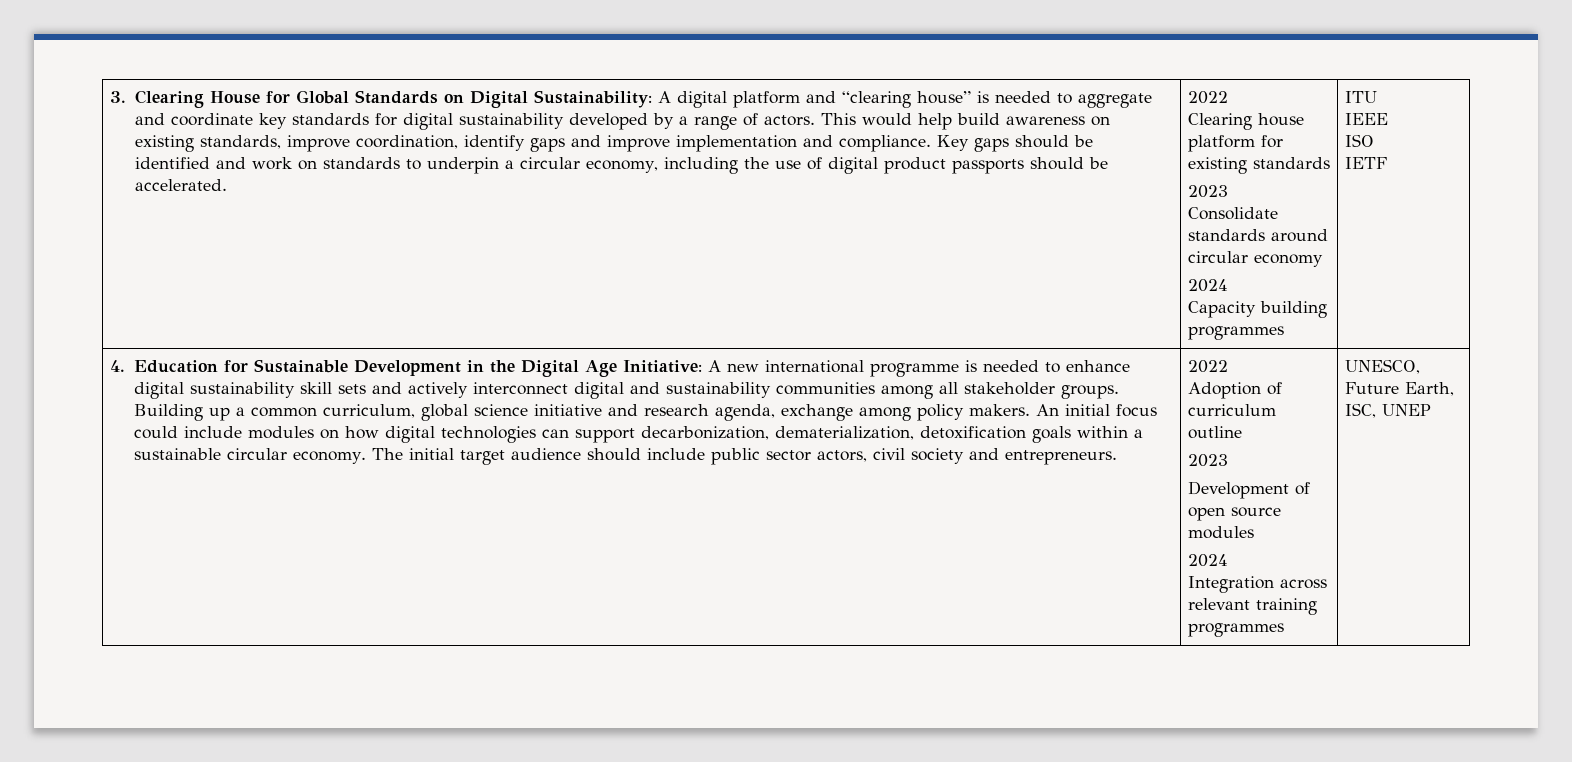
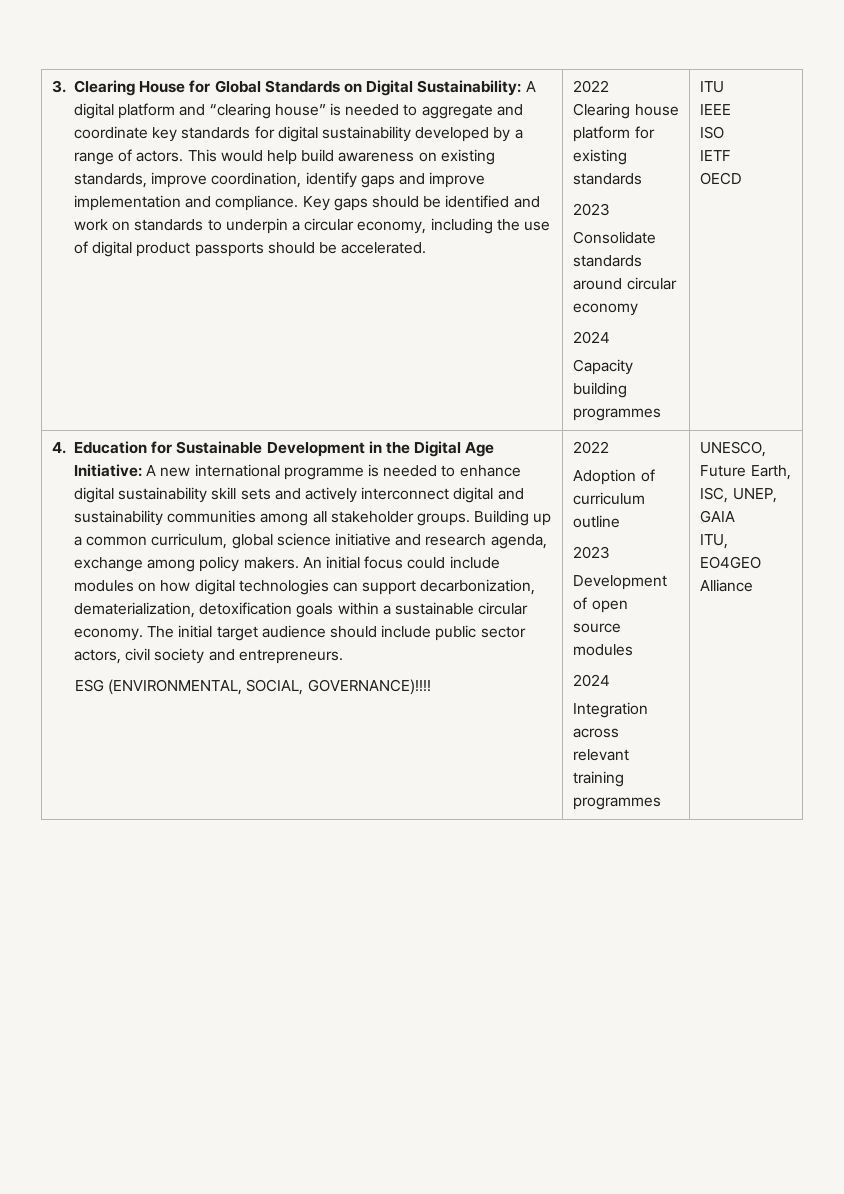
(1387, 163) none -> [700,172,743,185] // OECD
(1117, 457) none -> [75,679,431,695] // ESG (ENVIRONMENTAL, SOCIAL, GOVERNANCE)!!!!
[1381,404,1431,416] UNEP -> [732,488,777,503] [700,510,736,523] [700,534,729,549] [700,556,762,569] [700,579,754,592] UNEP, GAIA // ITU, EO4GEO Alliance

